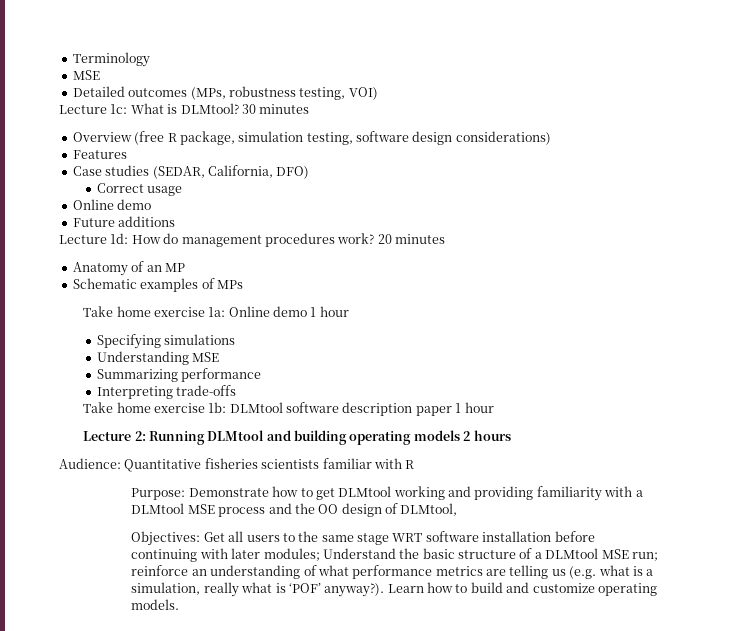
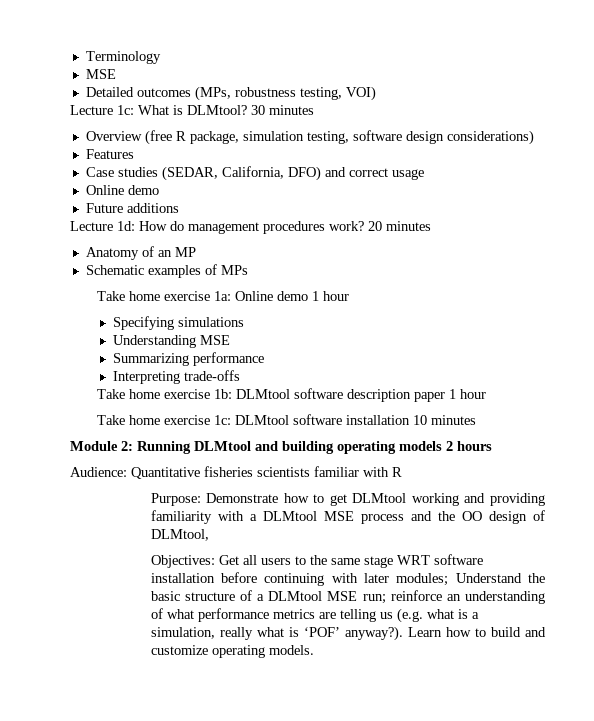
[96,183,144,193] // Correct -> [324,167,388,177] and correct
[83,431,132,441] Lecture -> [96,414,476,425] [70,441,118,451] Take home exercise 1c: DLMtool software installation 10 minutes // Module

